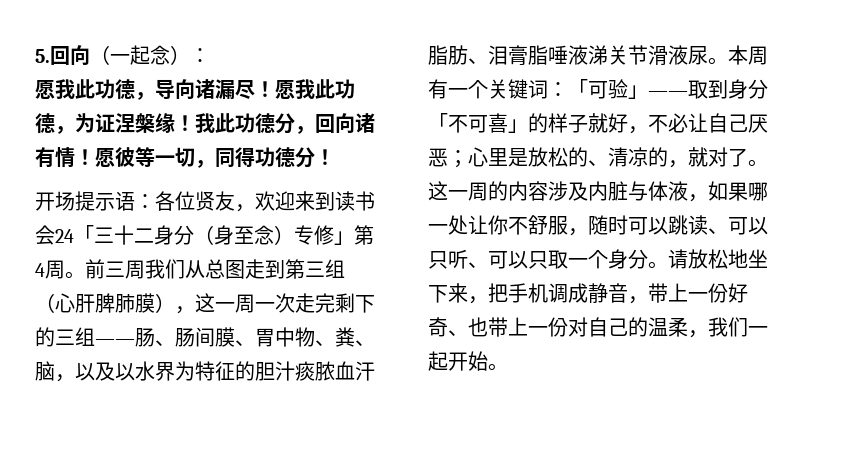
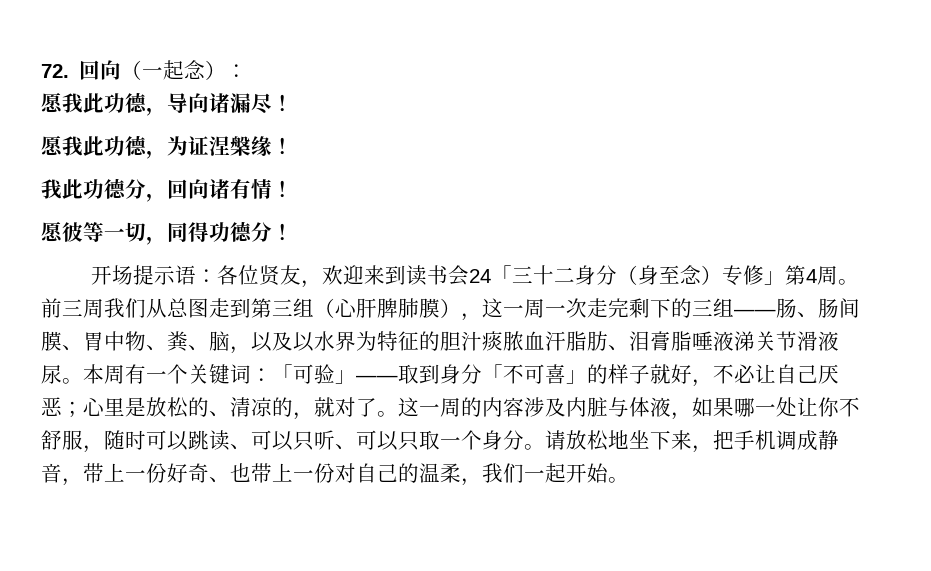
[35,49,50,63] 5. -> [41,64,69,78] 72.
(275, 89) none -> (293, 103) //
(195, 123) none -> (293, 146) //
(95, 157) none -> (293, 189) //

